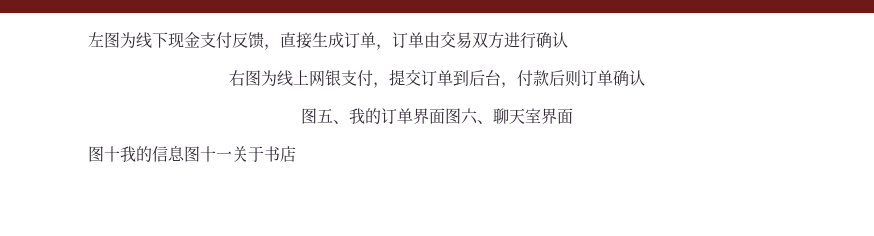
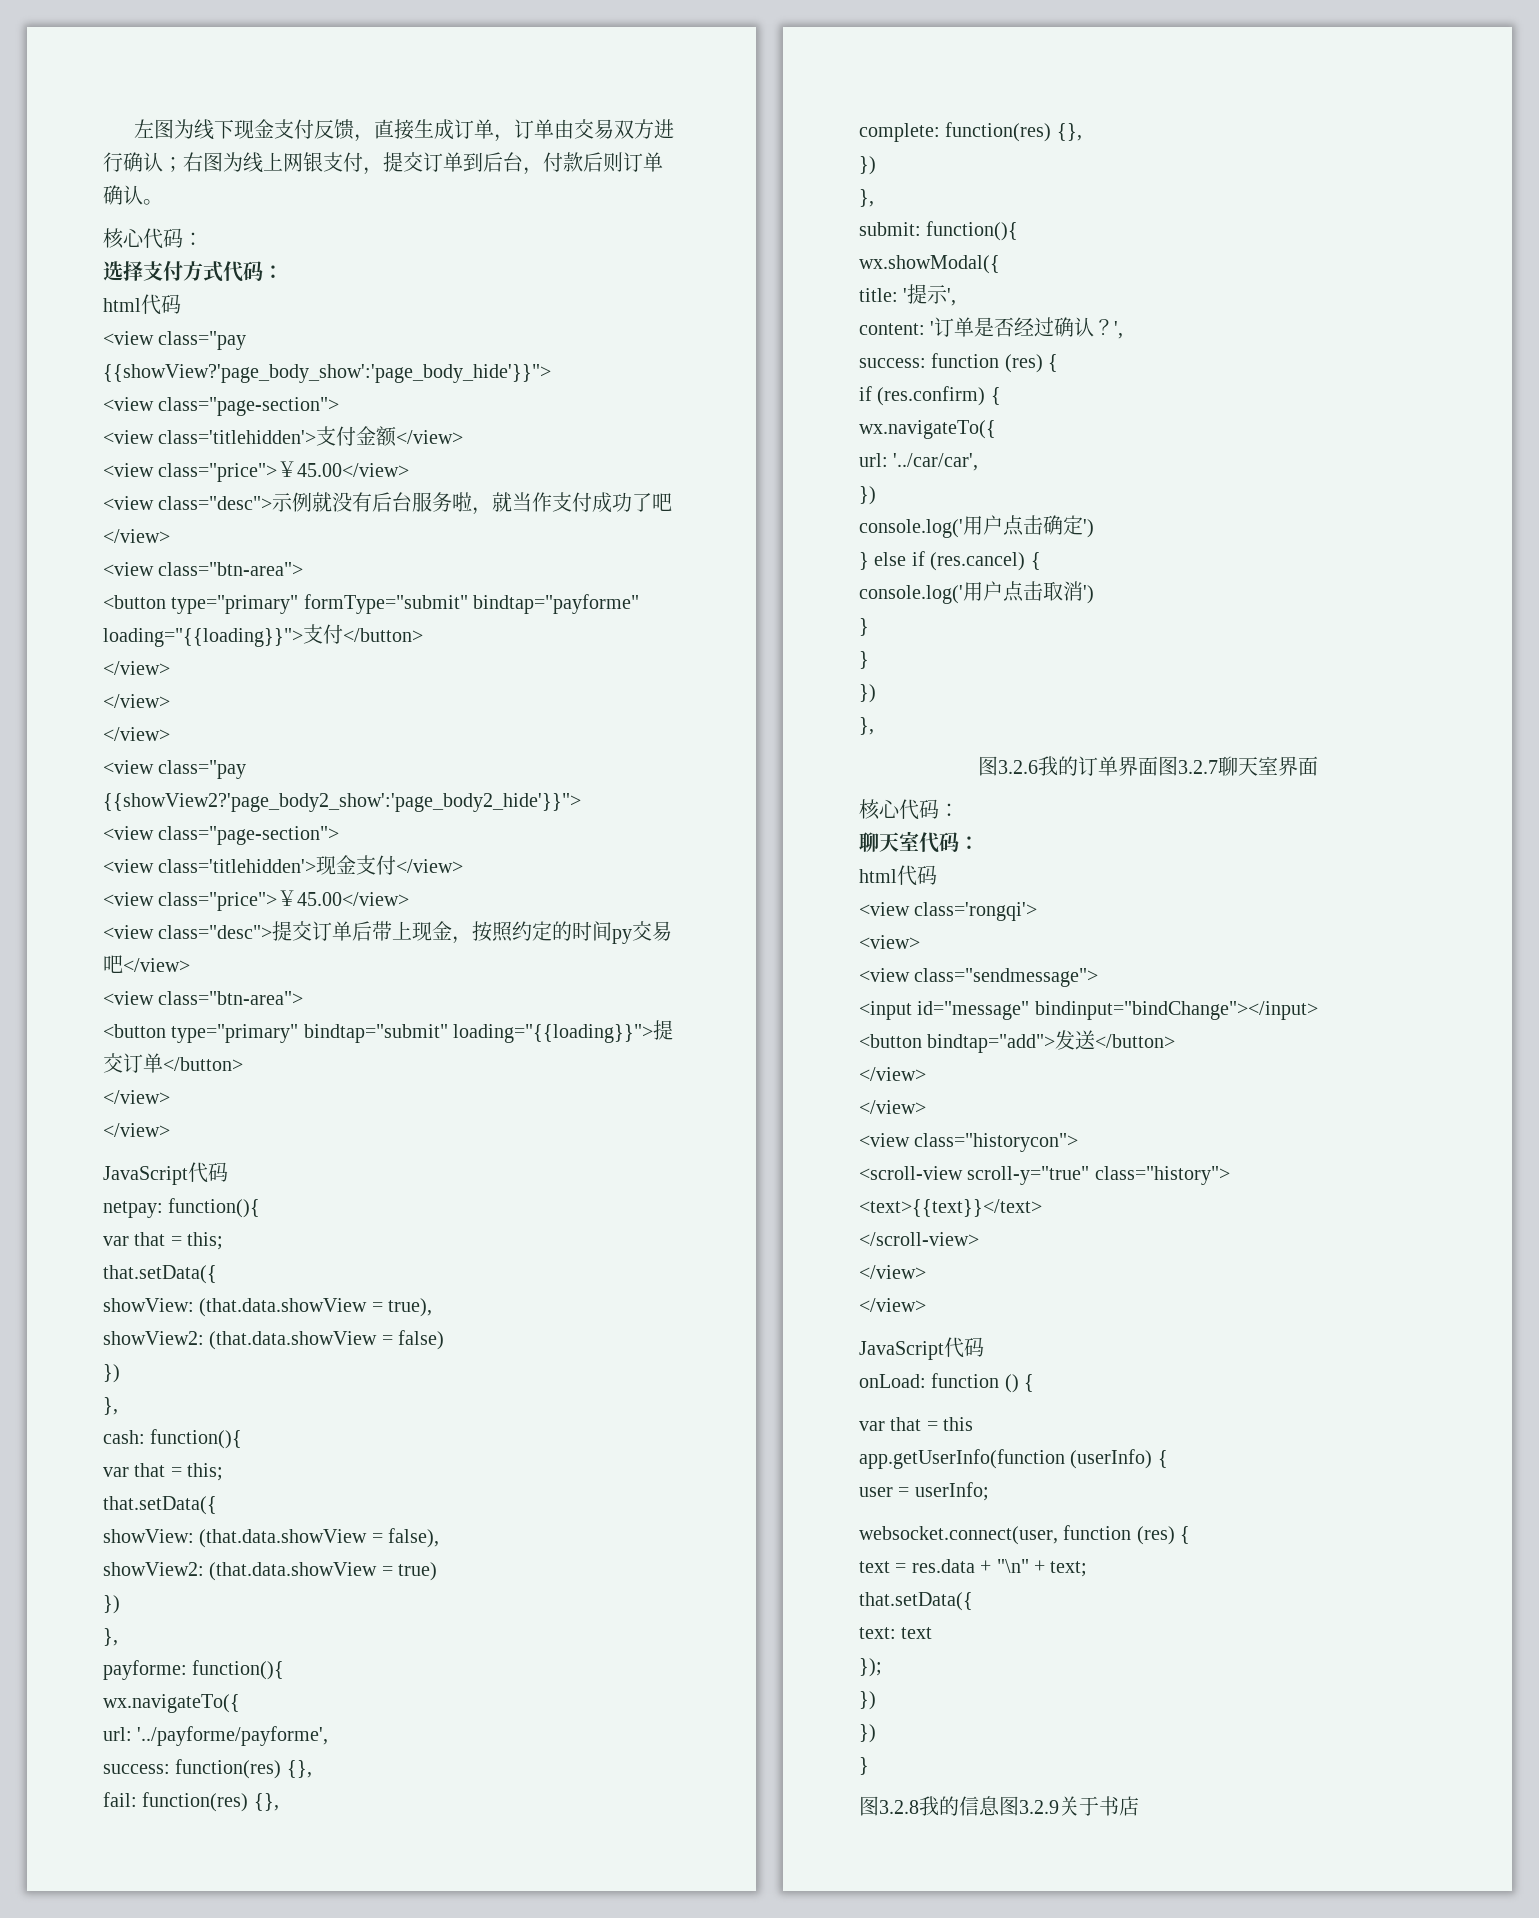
(568, 40) // -> [163,157,183,172] ；
[301,108,349,124] // 图五、 -> [143,199,163,205] [103,228,203,249] [103,260,283,282] [103,294,181,315] [103,331,247,350] [103,364,551,383] [103,397,340,416] [103,426,464,447] [103,461,410,482] [103,492,673,515] [103,529,170,543] [103,562,304,576] [103,594,640,614] [103,624,423,647] [103,661,170,675] [103,694,170,708] [103,727,170,741] [103,760,247,779] [103,793,581,812] [103,826,340,845] [103,855,464,875] [103,890,410,911] [103,921,673,944] [103,955,190,973] [103,991,304,1005] [103,1020,674,1043] [103,1053,243,1073] [103,1090,170,1104] [103,1123,170,1137] [103,1162,228,1185] [103,1198,261,1218] [103,1232,224,1250] [103,1265,217,1284] [103,1298,433,1317] [103,1330,445,1350] [103,1364,120,1383] [103,1397,118,1415] [103,1429,243,1449] [103,1463,224,1481] [103,1496,217,1515] [103,1528,440,1548] [103,1562,438,1581] [103,1595,120,1614] [103,1628,118,1646] [103,1660,285,1680] [103,1694,240,1713] [103,1726,329,1746] [103,1759,312,1779] [103,1792,279,1812] [859,122,1082,142] [859,156,876,175] [859,189,874,207] [859,221,1019,241] [859,255,1000,274] [859,284,957,306] [859,317,1124,339] [859,353,1059,373] [859,386,1001,406] [859,420,996,439] [859,453,979,471] [859,486,876,505] [859,515,1094,538] [859,551,1041,571] [859,581,1094,604] [859,618,869,636] [859,651,869,669] [859,684,876,703] [859,717,874,735] [977,756,1038,776] 。 // 核心代码： // 选择支付方式代码： // html代码 // <view class="pay {{showView?'page_body_show':'page_body_hide'}}"> // <view class="page-section"> // <view class='titlehidden'>支付金额</view> // <view class="price">￥45.00</view> // <view class="desc">示例就没有后台服务啦，就当作支付成功了吧</view> // <view class="btn-area"> // <button type="primary" formType="submit" bindtap="payforme" loading="{{loading}}">支付</button> // </view> // </view> // </view> // <view class="pay {{showView2?'page_body2_show':'page_body2_hide'}}"> // <view class="page-section"> // <view class='titlehidden'>现金支付</view> // <view class="price">￥45.00</view> // <view class="desc">提交订单后带上现金，按照约定的时间py交易吧</view> // <view class="btn-area"> // <button type="primary" bindtap="submit" loading="{{loading}}">提交订单</button> // </view> // </view> // JavaScript代码 // netpay: function(){ // var that = this; // that.setData({ // showView: (that.data.showView = true), // showView2: (that.data.showView = false) // }) // }, // cash: function(){ // var that = this; // that.setData({ // showView: (that.data.showView = false), // showView2: (that.data.showView = true) // }) // }, // payforme: function(){ // wx.navigateTo({ // url: '../payforme/payforme', // success: function(res) {}, // fail: function(res) {}, // complete: function(res) {}, // }) // }, // submit: function(){ // wx.showModal({ // title: '提示', // content: '订单是否经过确认？', // success: function (res) { // if (res.confirm) { // wx.navigateTo({ // url: '../car/car', // }) // console.log('用户点击确定') // } else if (res.cancel) { // console.log('用户点击取消') // } // } // }) // }, // 图3.2.6
[461,108,493,124] 六、 -> [1177,760,1218,774] 3.2.7
[88,146,120,162] // 图十 -> [859,799,959,820] [859,831,979,853] [859,865,937,886] [859,902,1038,921] [859,935,920,949] [859,968,1099,987] [859,1001,1318,1020] [859,1030,1176,1053] [859,1067,926,1081] [859,1100,926,1114] [859,1133,1079,1152] [859,1166,1230,1185] [859,1199,1042,1217] [859,1232,979,1246] [859,1265,926,1279] [859,1298,926,1312] [859,1337,984,1360] [859,1373,1035,1393] [859,1417,974,1431] [859,1449,1168,1469] [859,1482,989,1501] [859,1525,1191,1545] [859,1559,1088,1577] [859,1592,973,1611] [859,1627,933,1639] [859,1658,882,1677] [859,1691,876,1710] [859,1724,876,1743] [859,1757,869,1775] [859,1796,919,1816] // 核心代码： // 聊天室代码： // html代码 // <view class='rongqi'> // <view> // <view class="sendmessage"> // <input id="message" bindinput="bindChange"></input> // <button bindtap="add">发送</button> // </view> // </view> // <view class="historycon"> // <scroll-view scroll-y="true" class="history"> // <text>{{text}}</text> // </scroll-view> // </view> // </view> // JavaScript代码 // onLoad: function () { // var that = this // app.getUserInfo(function (userInfo) { // user = userInfo; // websocket.connect(user, function (res) { // text = res.data + "\n" + text; // that.setData({ // text: text // }); // }) // }) // } // 图3.2.8
[200,146,232,162] 十一 -> [1019,1800,1059,1814] 3.2.9

